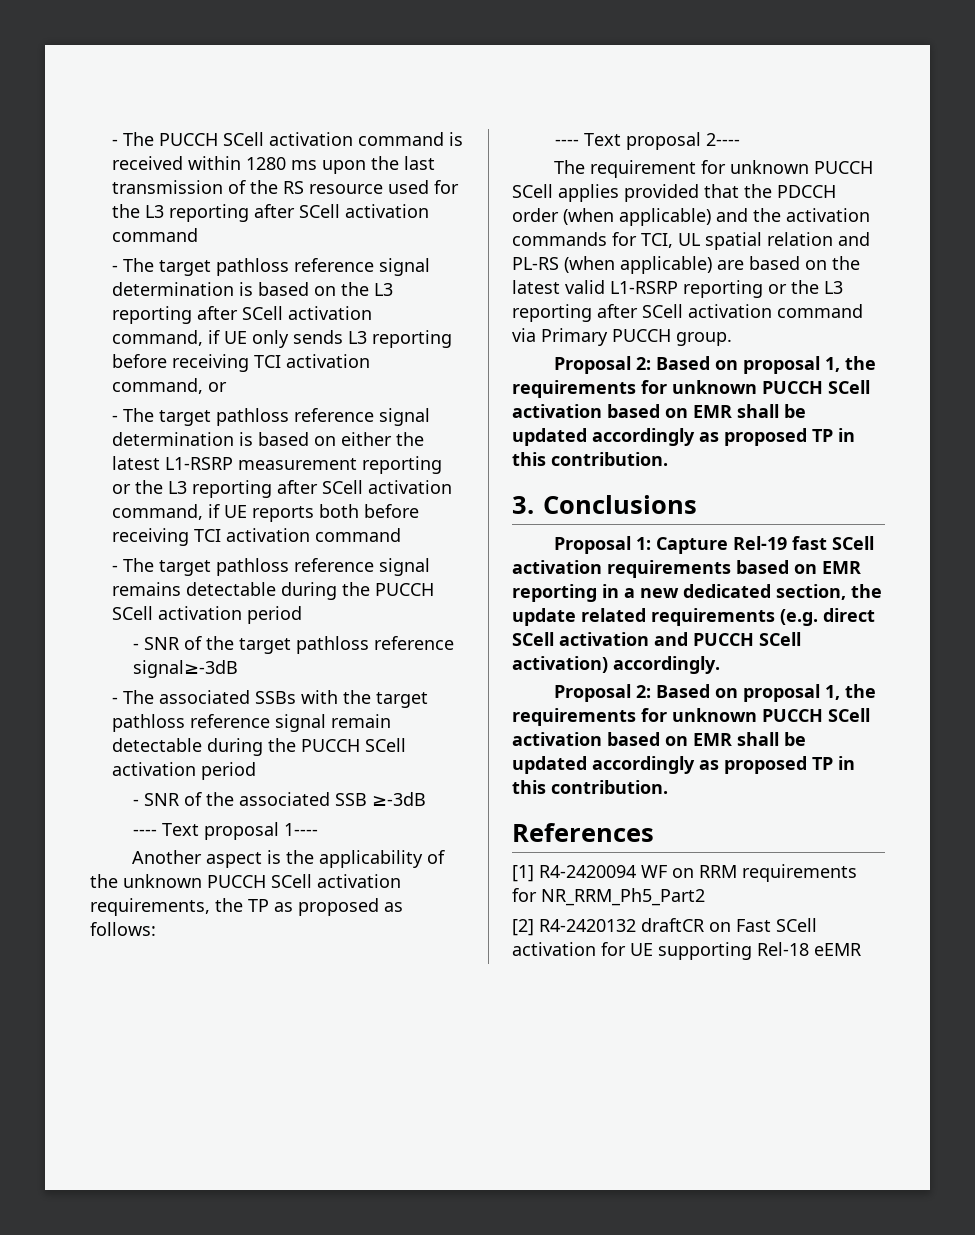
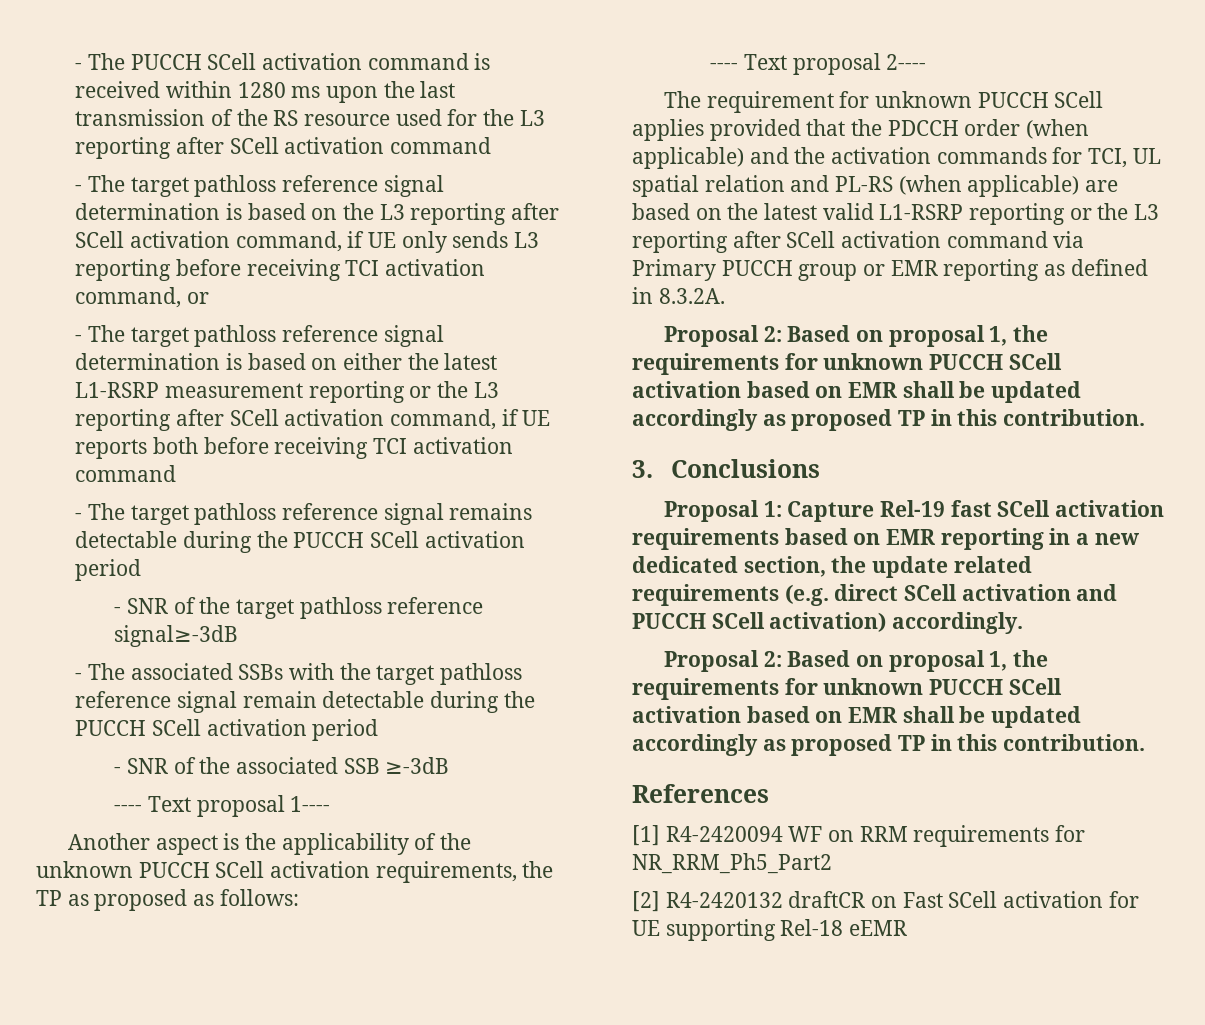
[676,332,732,346] group. -> [798,259,1148,281] [632,287,725,304] group or EMR reporting as defined in 8.3.2A.

